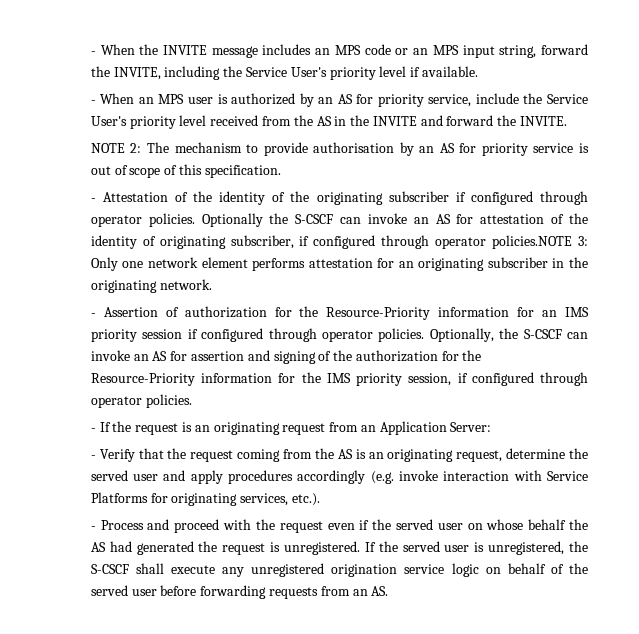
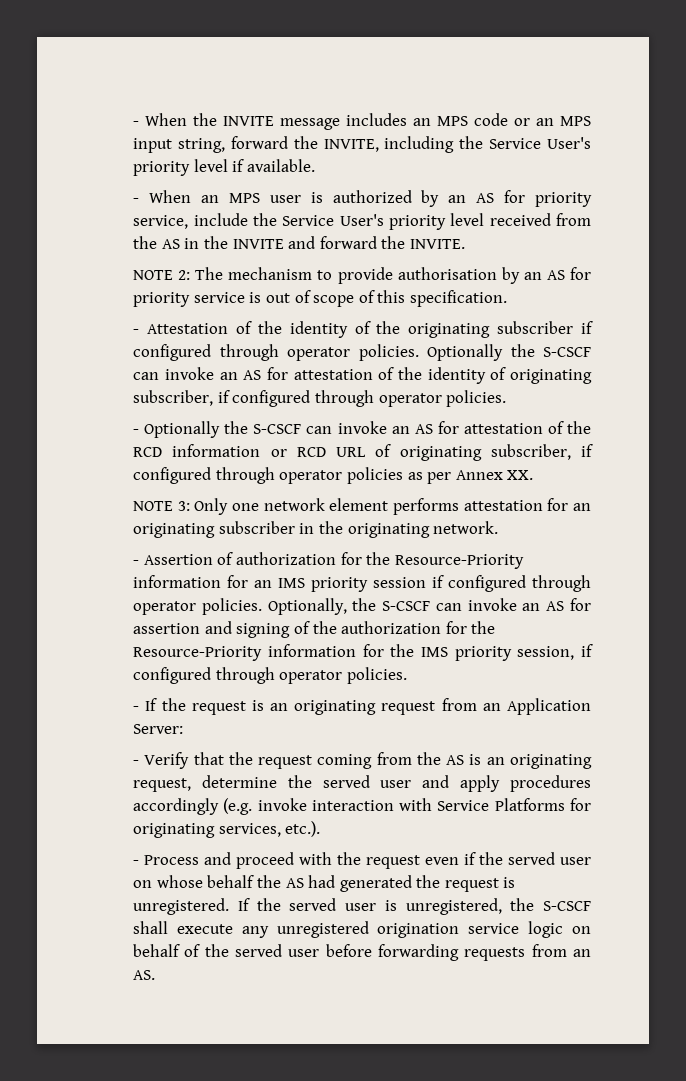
[492,235,573,249] policies.NOTE -> [446,390,507,407] [133,421,591,438] [133,444,593,461] [133,467,534,484] [133,501,174,511] policies. // - Optionally the S-CSCF can invoke an AS for attestation of the RCD information or RCD URL of originating subscriber, if configured through operator policies as per Annex XX. // NOTE

